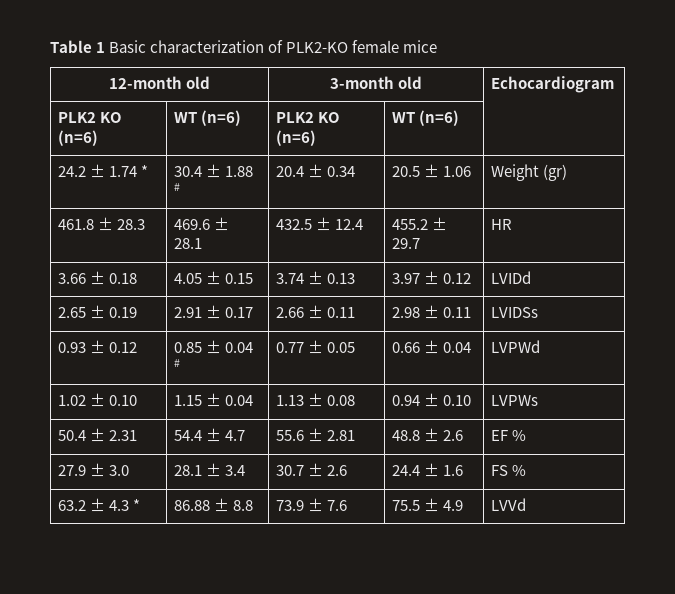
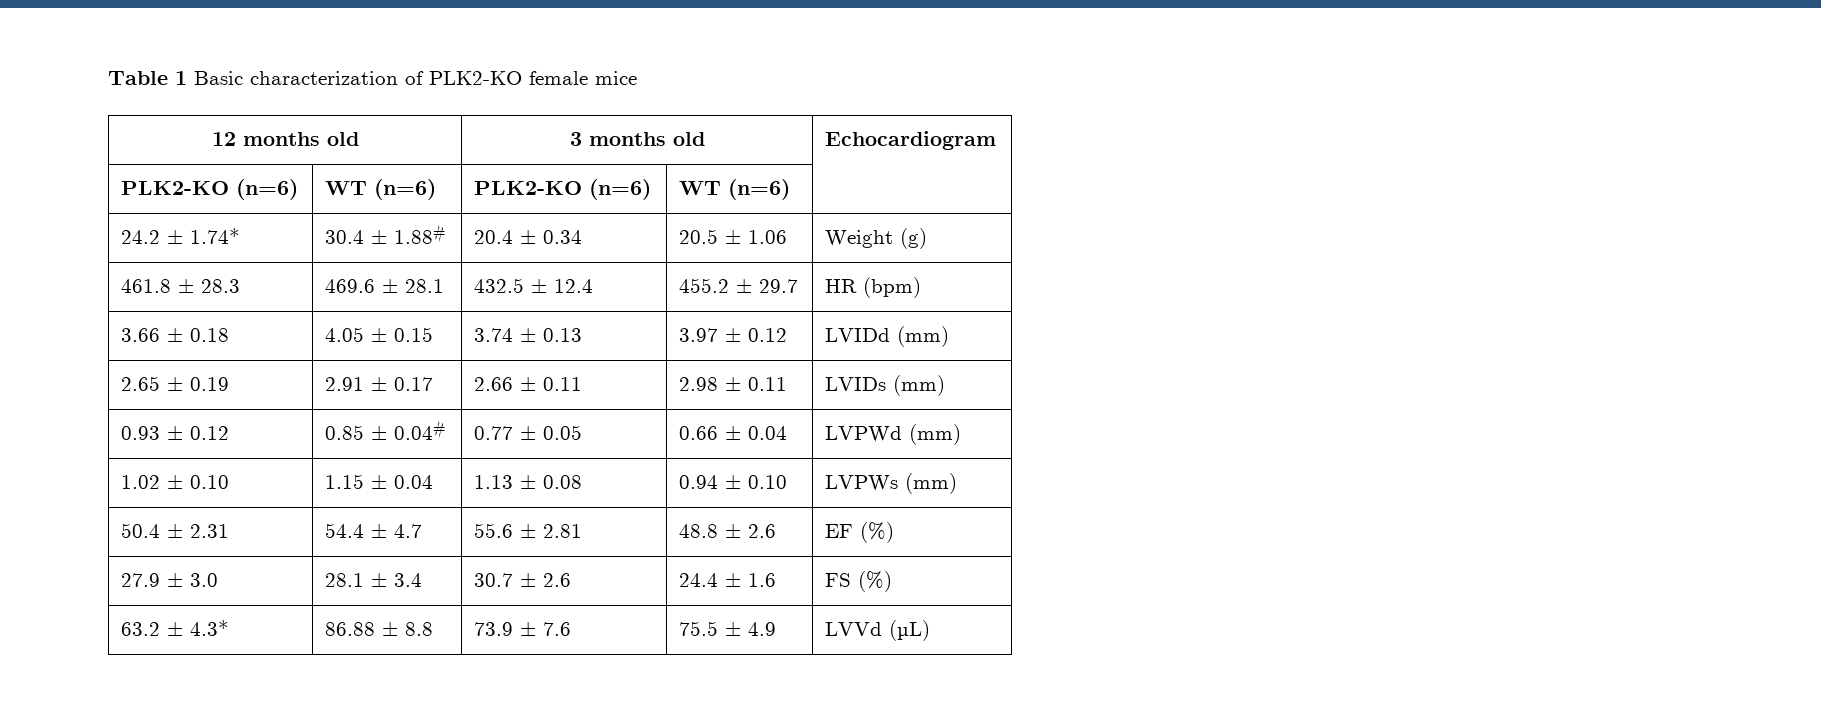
[108,76,211,89] [329,76,394,89] 12-month old | 3-month -> [211,132,359,146] [569,132,666,146] 12 months old | 3 months
[58,112,123,123] [58,130,99,146] [174,110,242,126] [276,112,341,123] PLK2 KO (n=6) | WT (n=6) | PLK2 KO -> [121,179,299,200] [325,179,437,200] [474,181,583,195] PLK2-KO (n=6) | WT (n=6) | PLK2-KO
[109,165,149,177] 1.74 * -> [190,228,241,244] 1.74*
[225,166,254,177] [174,183,181,191] 1.88 # -> [394,224,447,244] 1.88#
[543,164,568,181] (gr) -> [900,228,928,249] (g)
(513, 224) none -> [863,277,922,298] (bpm)
(532, 277) none -> [897,326,950,347] (mm)
[491,307,539,318] LVIDSs -> [825,375,946,396] LVIDs (mm)
[225,342,254,353] [174,359,181,367] 0.04 # -> [394,420,447,440] 0.04#
(541, 346) none -> [909,424,962,445] (mm)
(539, 400) none -> [905,473,958,494] (mm)
[512,430,527,441] % -> [860,522,895,543] (%)
[512,465,527,476] % -> [858,571,893,592] (%)
[109,499,141,511] 4.3 * -> [190,620,230,636] 4.3*
(527, 504) none -> [889,620,931,641] (µL)

